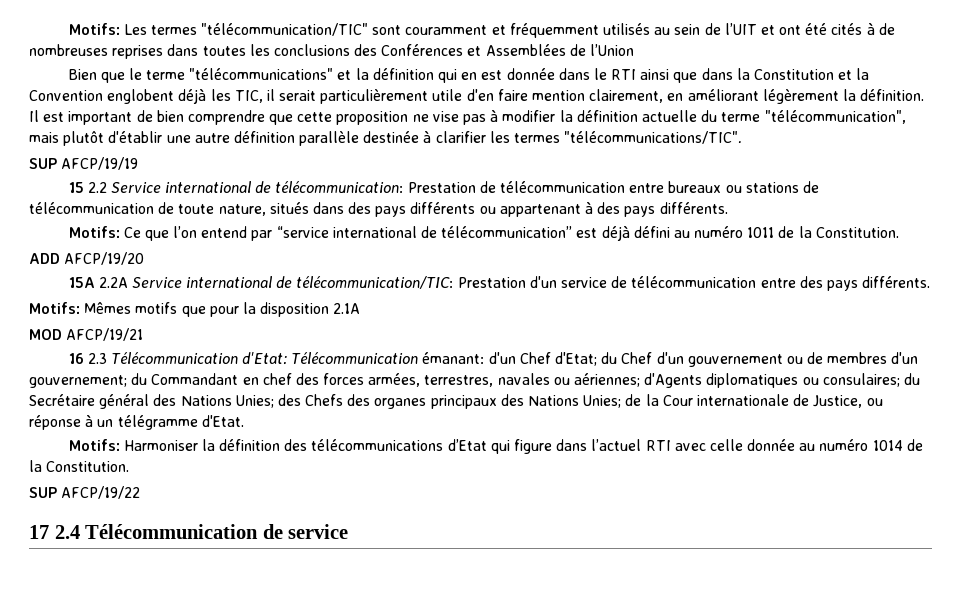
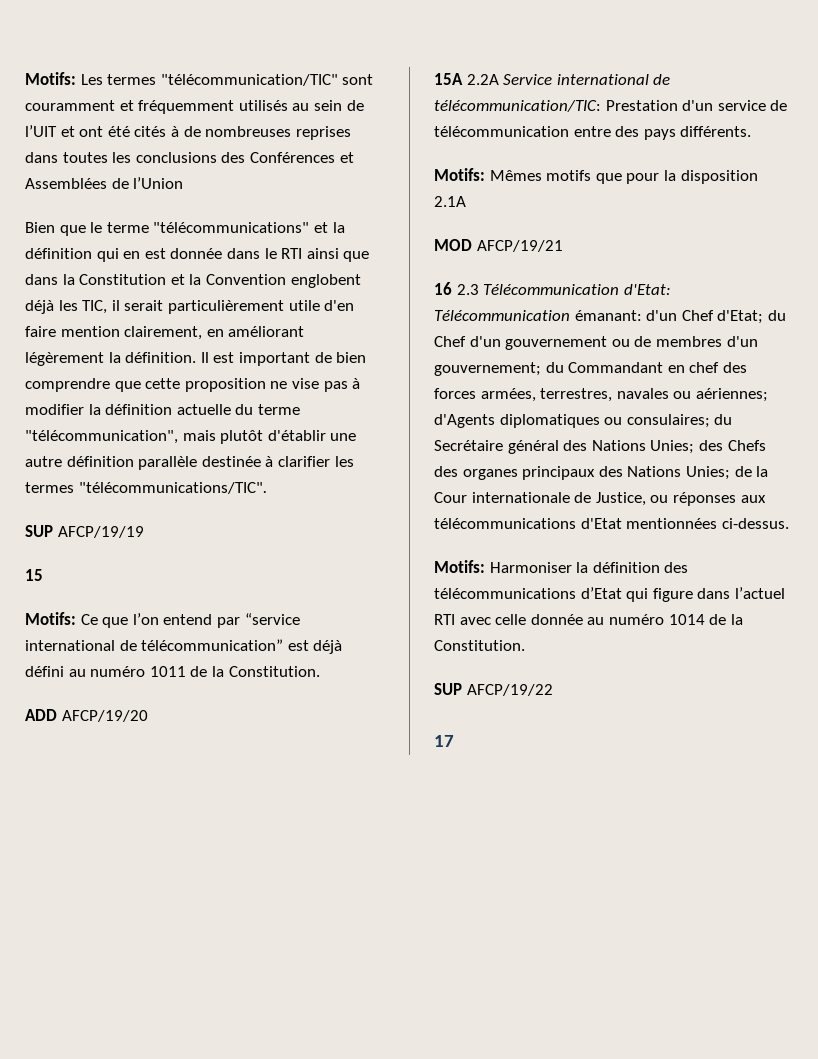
[87,181,819,193] [29,201,728,217] 2.2 Service international de télécommunication: Prestation de télécommunication entre bureaux ou stations de télécommunication de toute nature, situés dans des pays différents ou appartenant à des pays différents. -> (43, 575) none
[29,414,244,430] réponse à un télégramme d'Etat. -> [672,492,766,506] [434,518,789,529] réponses aux télécommunications d'Etat mentionnées ci-dessus.
[54,524,349,539] 2.4 Télécommunication de service -> (454, 741) none

